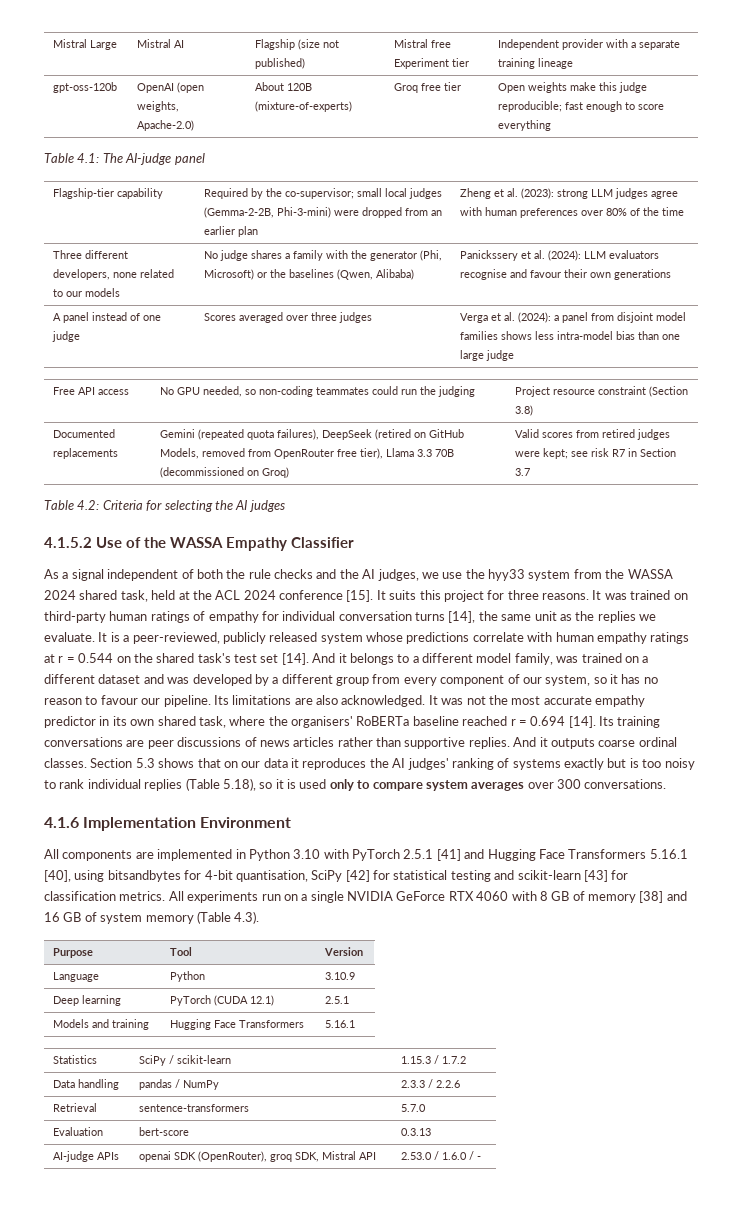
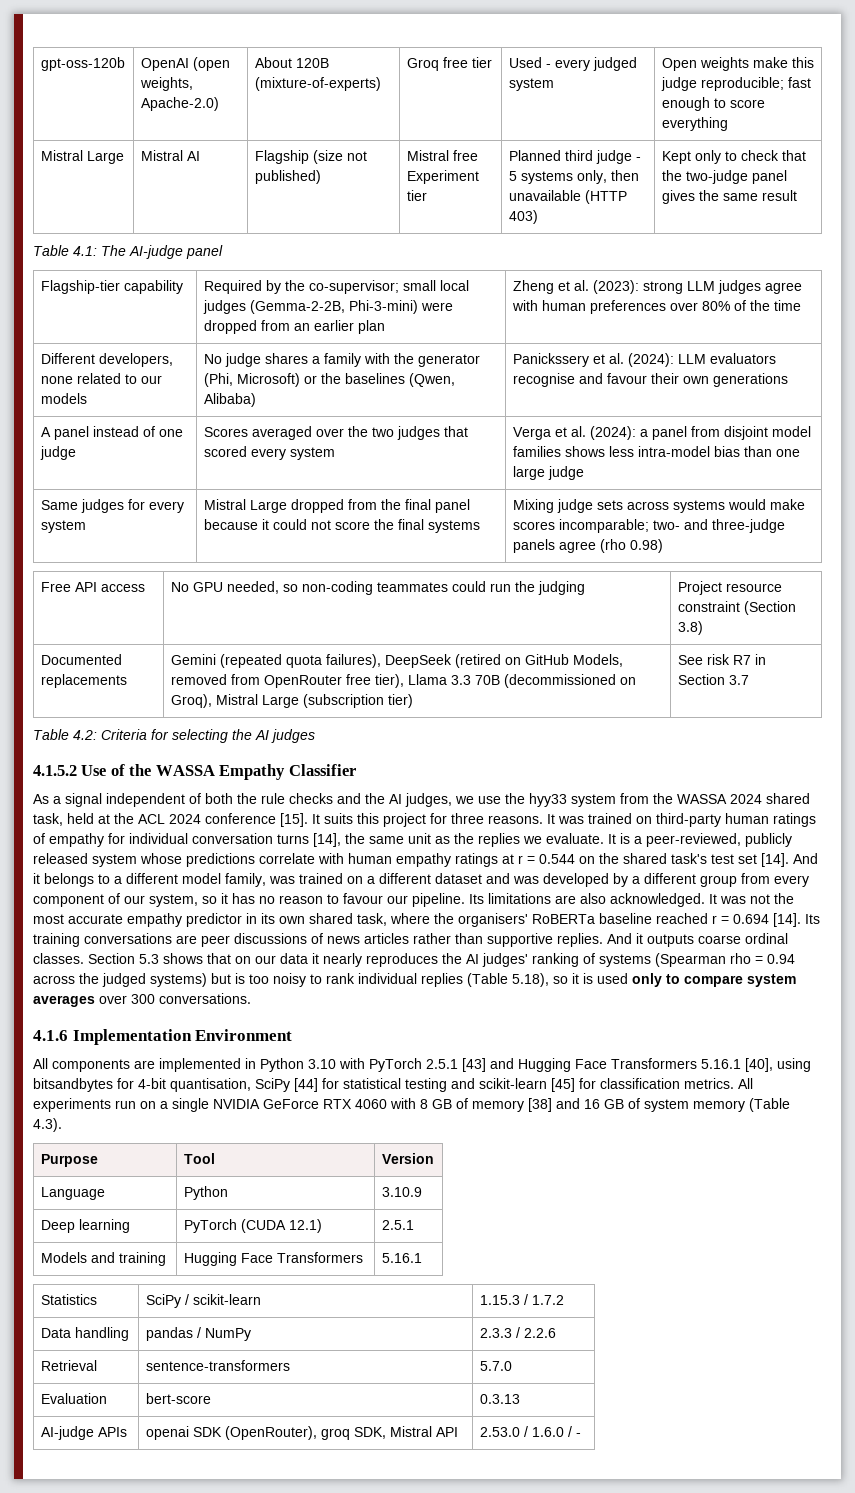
(53, 43) none -> [40,57,125,71] [140,57,230,71] [139,77,193,91] [140,97,219,111] [254,57,329,68] [254,77,381,91] [406,57,492,71] [508,57,637,71] [508,78,554,91] [661,57,814,71] [660,77,811,91] [661,97,765,111] [661,117,728,131] gpt-oss-120b | OpenAI (open weights, Apache-2.0) | About 120B (mixture-of-experts) | Groq free tier | Used - every judged system | Open weights make this judge reproducible; fast enough to score everything //
[498,39,681,50] [498,58,574,69] [53,82,118,93] [137,82,205,93] [137,101,180,112] [137,120,195,131] [255,82,313,91] [255,101,353,112] [394,82,462,93] [498,82,648,93] [498,101,665,112] [498,120,552,131] Independent provider with a separate training lineage // gpt-oss-120b | OpenAI (open weights, Apache-2.0) | About 120B (mixture-of-experts) | Groq free tier | Open weights make this judge reproducible; fast enough to score everything -> [508,150,641,164] [508,170,639,184] [508,190,627,204] [508,210,538,224] [661,150,806,164] [661,170,787,184] [661,190,797,204] Planned third judge - 5 systems only, then unavailable (HTTP 403) | Kept only to check that the two-judge panel gives the same result
[53,250,129,259] Three different -> [40,353,95,364] Different
[311,312,373,323] three judges -> [347,426,468,440] [203,446,335,460] the two judges that scored every system
(515, 355) none -> [40,499,184,513] [40,520,86,533] [203,499,470,513] [203,519,480,533] [512,499,805,513] [512,519,785,533] [512,539,663,553] // Same judges for every system | Mistral Large dropped from the final panel because it could not score the final systems | Mixing judge sets across systems would make scores incomparable; two- and three-judge panels agree (rho 0.98)
[262,467,290,478] [515,429,671,440] [515,448,589,459] Groq) | Valid scores from retired judges were kept; see -> [170,694,413,708] [677,655,703,665] Groq), Mistral Large (subscription tier) | See
(299, 763) none -> [323,953,362,967] nearly
[564,758,604,770] exactly -> [655,953,795,967] [33,973,207,987] (Spearman rho = 0.94 across the judged systems)
[436,849,461,861] [41] -> [462,1058,486,1072] [43]
[345,870,370,882] [42] -> [294,1078,318,1092] [44]
[583,870,608,882] [43] -> [551,1078,575,1092] [45]

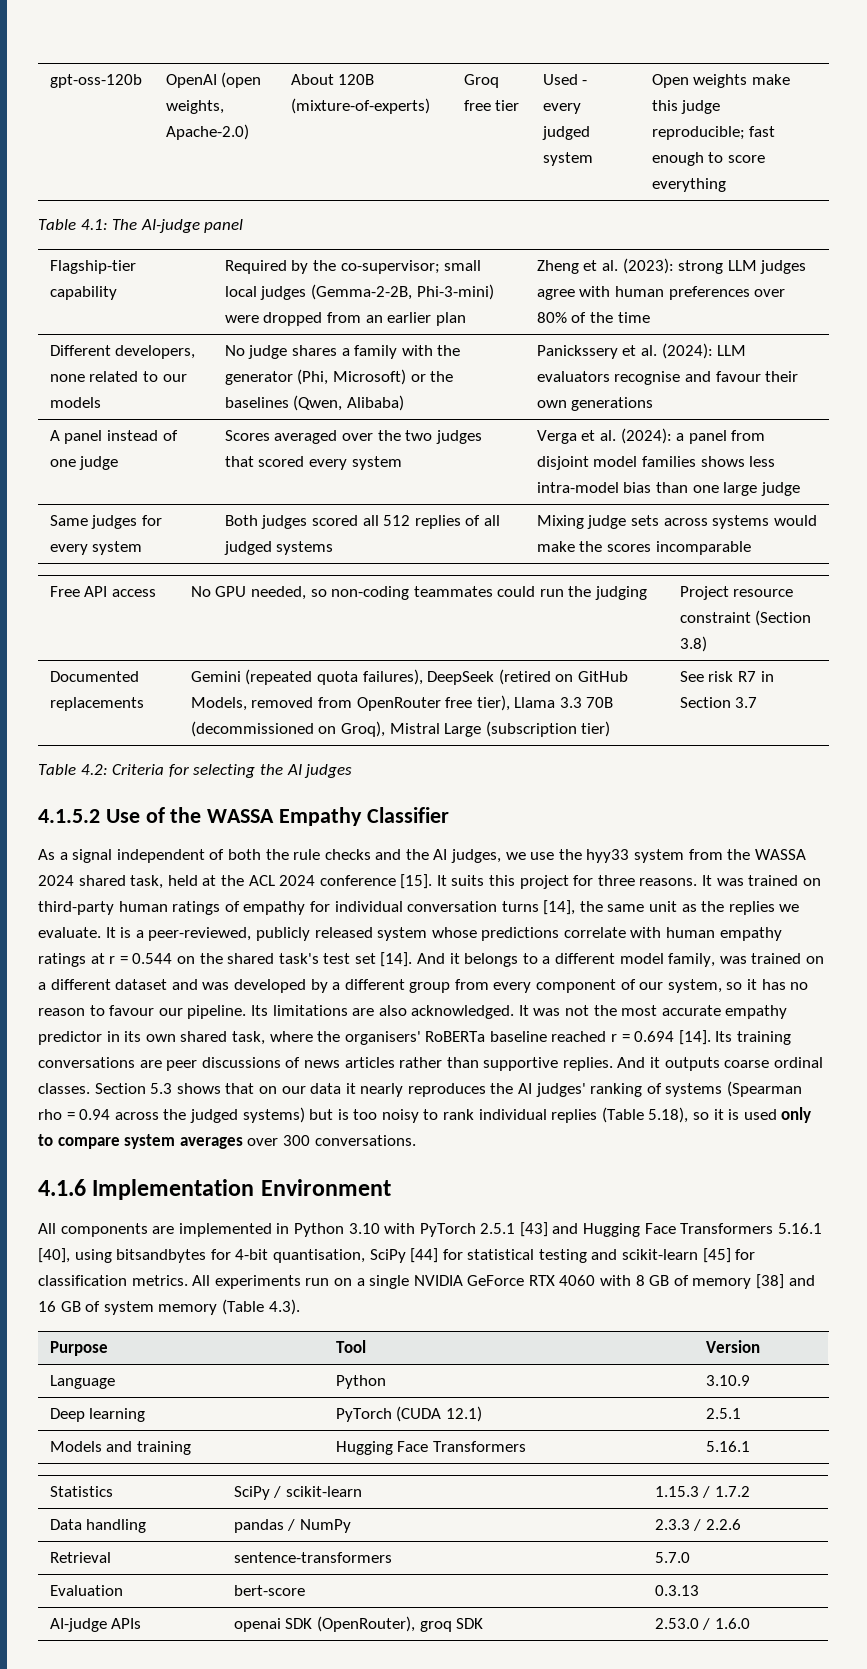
[40,150,124,164] [140,150,200,161] [254,150,367,164] [254,170,321,184] [406,150,478,161] [406,170,479,184] [406,190,427,201] [508,150,641,164] [508,170,639,184] [508,190,627,204] [508,210,538,224] [661,150,806,164] [661,170,787,184] [661,190,797,204] // Mistral Large | Mistral AI | Flagship (size not published) | Mistral free Experiment tier | Planned third judge - 5 systems only, then unavailable (HTTP 403) | Kept only to check that the two-judge panel gives the same result -> (726, 185) none
[203,499,470,513] [203,519,424,530] Mistral Large dropped from the final panel because it could not score the final -> [224,515,500,529] [223,541,272,555] Both judges scored all 512 replies of all judged
[512,519,785,533] [512,539,663,553] scores incomparable; two- and three-judge panels agree (rho 0.98) -> [579,541,751,555] the scores incomparable
[353,1426,458,1439] SDK, Mistral API -> [456,1618,484,1629] SDK
[567,1426,581,1437] / - -> (750, 1623) none

